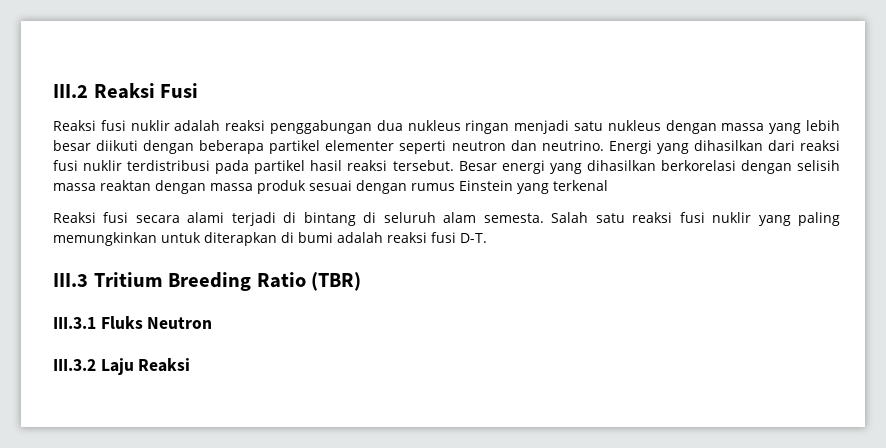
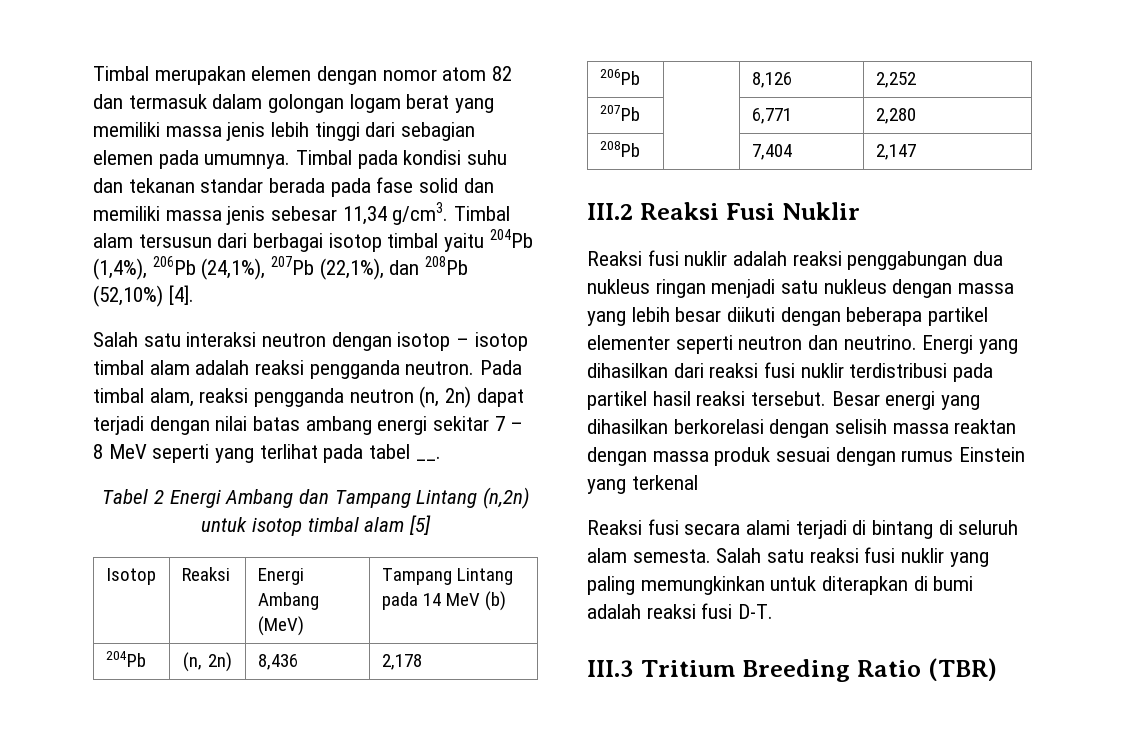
(53, 91) none -> [93,66,513,85] [93,94,495,113] [93,122,476,141] [93,150,508,169] [93,177,494,197] [93,202,511,225] [93,229,533,252] [93,256,469,280] [93,285,194,307] [93,332,528,351] [93,360,523,379] [93,386,524,408] [93,416,524,435] [93,444,441,463] [102,487,529,509] [201,515,431,536] [105,568,156,585] [181,567,230,581] [257,568,304,585] [257,592,319,610] [257,616,304,636] [381,568,514,585] [381,591,507,611] [105,651,146,667] [183,652,232,672] [257,654,298,670] [381,654,422,670] [599,69,640,85] [751,72,792,88] [875,72,916,88] [599,105,640,121] [751,108,792,124] [875,108,916,124] [599,141,640,157] [751,144,792,160] [875,144,916,160] Timbal merupakan elemen dengan nomor atom 82 dan termasuk dalam golongan logam berat yang memiliki massa jenis lebih tinggi dari sebagian elemen pada umumnya. Timbal pada kondisi suhu dan tekanan standar berada pada fase solid dan memiliki massa jenis sebesar 11,34 g/cm3. Timbal alam tersusun dari berbagai isotop timbal yaitu 204Pb (1,4%), 206Pb (24,1%), 207Pb (22,1%), dan 208Pb (52,10%) [4]. // Salah satu interaksi neutron dengan isotop – isotop timbal alam adalah reaksi pengganda neutron. Pada timbal alam, reaksi pengganda neutron (n, 2n) dapat terjadi dengan nilai batas ambang energi sekitar 7 – 8 MeV seperti yang terlihat pada tabel __. // Tabel 2 Energi Ambang dan Tampang Lintang (n,2n) untuk isotop timbal alam [5] // Isotop | Reaksi | Energi Ambang (MeV) | Tampang Lintang pada 14 MeV (b) // 204Pb | (n, 2n) | 8,436 | 2,178 // 206Pb | | 8,126 | 2,252 // 207Pb | | 6,771 | 2,280 // 208Pb | | 7,404 | 2,147 //
(199, 90) none -> [782,202,861,220] Nuklir
[53,316,213,329] [53,358,191,375] // III.3.1 Fluks Neutron // III.3.2 Laju Reaksi -> (997, 669) none

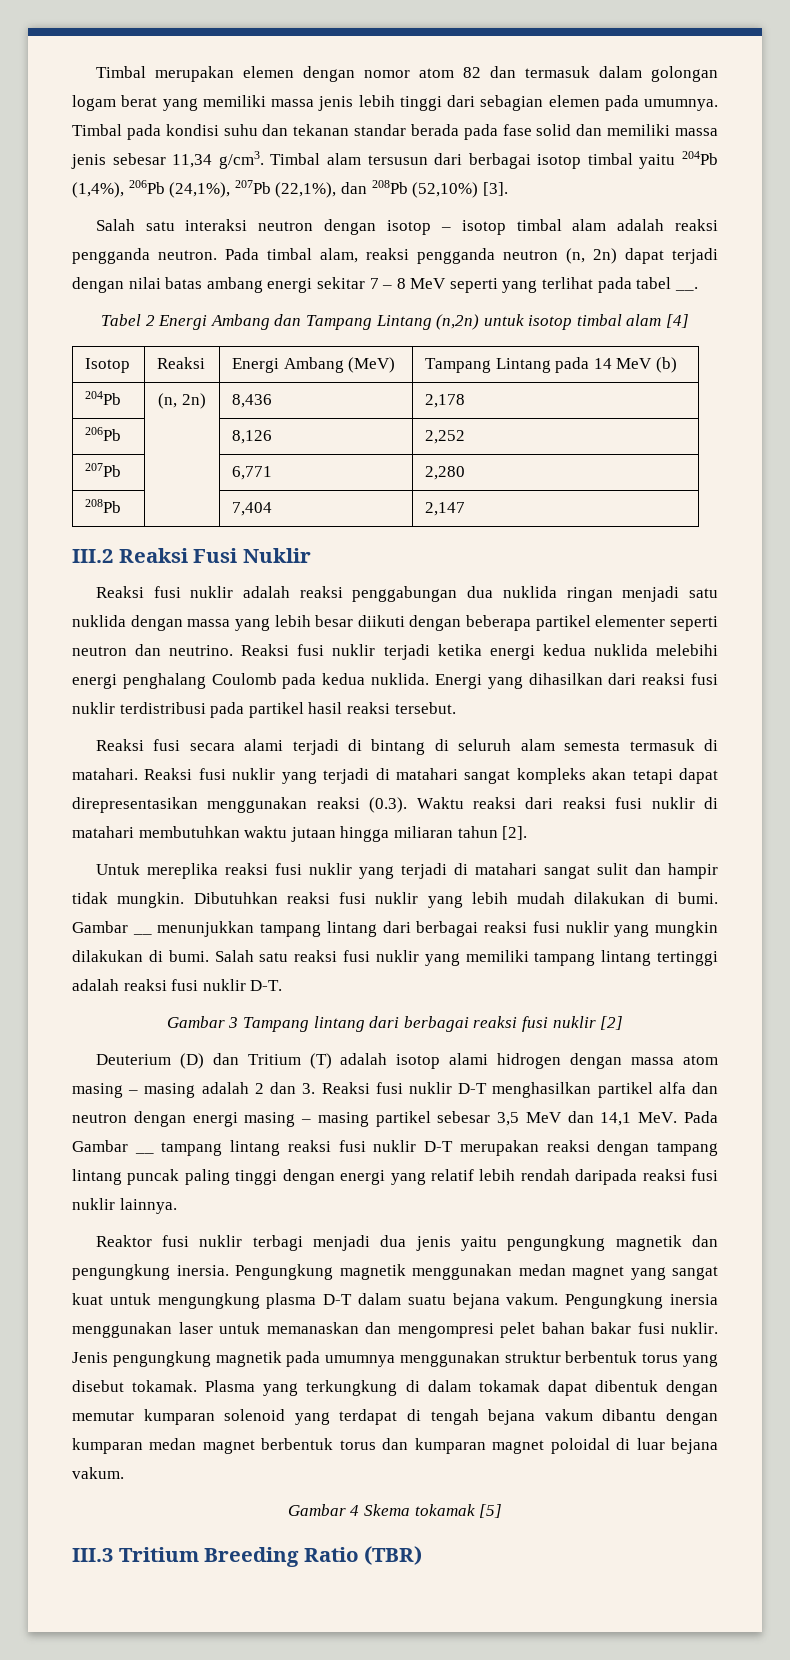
[168,285,194,305] [4]. -> [482,182,508,196] [3].
[408,515,431,535] [5] -> [666,314,690,328] [4]
[587,279,650,294] nukleus -> [502,586,557,598] nuklida
[823,279,887,294] nukleus -> [72,615,126,627] nuklida
(917, 342) none -> [241,644,718,660] [72,673,430,689] Reaksi fusi nuklir terjadi ketika energi kedua nuklida melebihi energi penghalang Coulomb pada kedua nuklida.
[831,391,981,410] [587,419,1017,438] [587,447,1026,466] [587,475,698,494] Besar energi yang dihasilkan berkorelasi dengan selisih massa reaktan dengan massa produk sesuai dengan rumus Einstein yang terkenal -> (456, 708) none
[632,549,711,563] semesta. -> [564,739,718,751] [72,768,718,784] [72,797,718,813] [72,826,528,842] [95,863,718,879] [72,892,718,908] [72,921,128,933] [132,921,719,937] [72,950,209,962] semesta termasuk di matahari. Reaksi fusi nuklir yang terjadi di matahari sangat kompleks akan tetapi dapat direpresentasikan menggunakan reaksi (0.3). Waktu reaksi dari reaksi fusi nuklir di matahari membutuhkan waktu jutaan hingga miliaran tahun [2]. // Untuk mereplika reaksi fusi nuklir yang terjadi di matahari sangat sulit dan hampir tidak mungkin. Dibutuhkan reaksi fusi nuklir yang lebih mudah dilakukan di bumi. Gambar __ menunjukkan tampang lintang dari berbagai reaksi fusi nuklir yang mungkin dilakukan di bumi.
[587,576,974,595] paling memungkinkan untuk diterapkan di bumi -> [465,950,718,966] memiliki tampang lintang tertinggi
(733, 611) none -> [202,979,246,991] nuklir
(774, 611) none -> [166,1016,624,1032] [95,1053,718,1069] [72,1082,718,1098] [72,1111,718,1127] [72,1140,128,1152] [134,1140,719,1156] [72,1169,718,1185] [72,1198,177,1214] [95,1235,718,1251] [72,1264,718,1280] [72,1293,718,1309] [72,1322,718,1338] [72,1351,718,1367] [72,1380,719,1396] [72,1409,719,1425] [72,1438,718,1454] [72,1467,124,1479] [287,1504,503,1518] // Gambar 3 Tampang lintang dari berbagai reaksi fusi nuklir [2] // Deuterium (D) dan Tritium (T) adalah isotop alami hidrogen dengan massa atom masing – masing adalah 2 dan 3. Reaksi fusi nuklir D-T menghasilkan partikel alfa dan neutron dengan energi masing – masing partikel sebesar 3,5 MeV dan 14,1 MeV. Pada Gambar __ tampang lintang reaksi fusi nuklir D-T merupakan reaksi dengan tampang lintang puncak paling tinggi dengan energi yang relatif lebih rendah daripada reaksi fusi nuklir lainnya. // Reaktor fusi nuklir terbagi menjadi dua jenis yaitu pengungkung magnetik dan pengungkung inersia. Pengungkung magnetik menggunakan medan magnet yang sangat kuat untuk mengungkung plasma D-T dalam suatu bejana vakum. Pengungkung inersia menggunakan laser untuk memanaskan dan mengompresi pelet bahan bakar fusi nuklir. Jenis pengungkung magnetik pada umumnya menggunakan struktur berbentuk torus yang disebut tokamak. Plasma yang terkungkung di dalam tokamak dapat dibentuk dengan memutar kumparan solenoid yang terdapat di tengah bejana vakum dibantu dengan kumparan medan magnet berbentuk torus dan kumparan magnet poloidal di luar bejana vakum. // Gambar 4 Skema tokamak [5]

